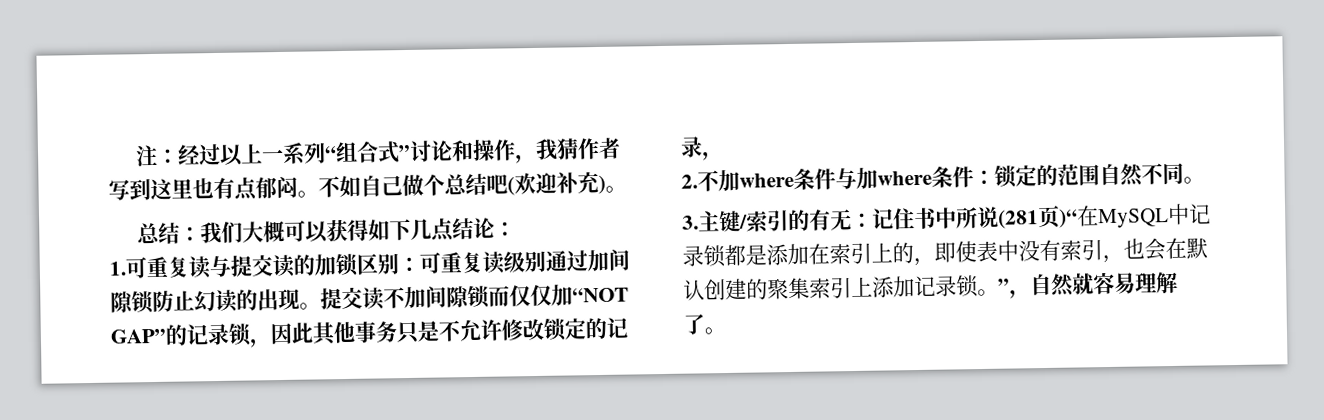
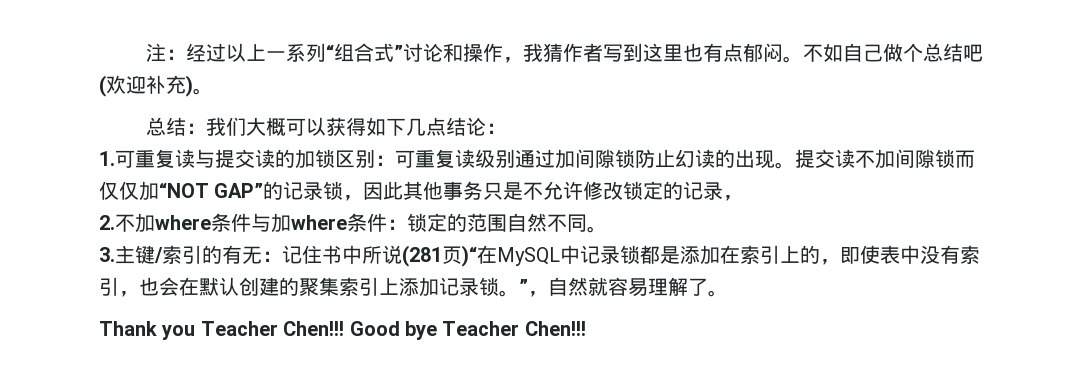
(726, 331) none -> [99,321,586,340] // Thank you Teacher Chen!!! Good bye Teacher Chen!!!

